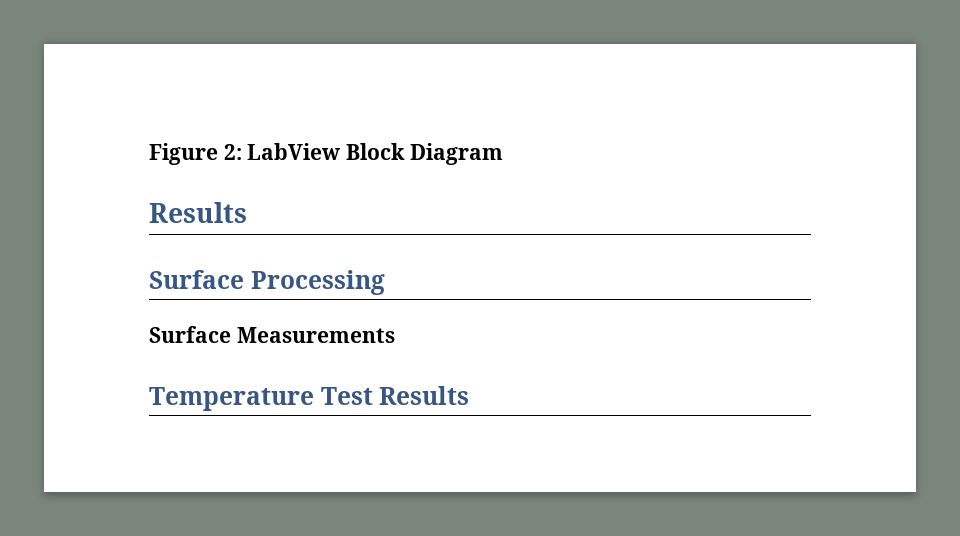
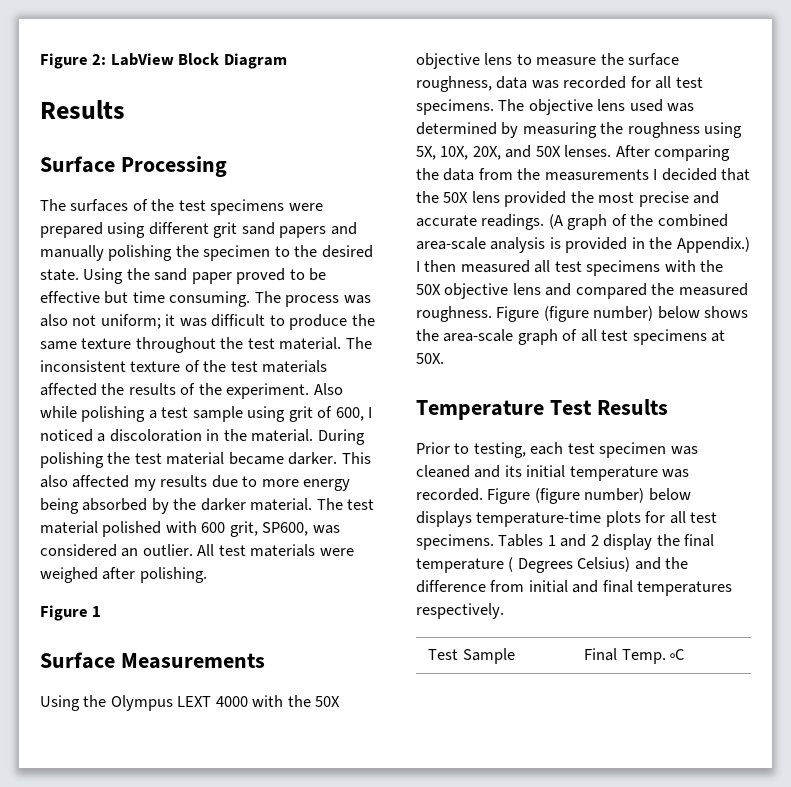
[149,326,395,343] [149,386,470,411] Surface Measurements // Temperature Test Results -> [40,199,323,215] [40,222,357,238] [40,245,373,261] [40,268,327,284] [40,291,371,307] [40,314,375,330] [40,337,372,353] [40,360,328,373] [40,383,343,399] [40,406,373,422] [40,429,365,445] [40,452,371,468] [40,475,351,491] [40,498,375,514] [40,521,340,537] [40,544,354,557] [40,567,207,583] [40,605,102,621] [40,652,265,669] [40,695,341,711] [416,53,680,69] [416,76,703,92] [416,99,695,115] [416,122,743,138] [416,145,731,161] [416,168,751,181] [416,191,720,207] [416,214,728,230] [416,237,750,253] [416,260,724,276] [416,283,748,299] [416,306,749,322] [416,329,726,345] [416,353,444,364] [416,399,668,420] [416,442,698,458] [416,465,690,481] [416,488,691,504] [416,511,718,527] [416,534,715,550] [416,557,689,573] [416,580,733,596] [416,603,504,619] [428,648,515,664] [584,648,685,664] The surfaces of the test specimens were prepared using different grit sand papers and manually polishing the specimen to the desired state. Using the sand paper proved to be effective but time consuming. The process was also not uniform; it was difficult to produce the same texture throughout the test material. The inconsistent texture of the test materials affected the results of the experiment. Also while polishing a test sample using grit of 600, I noticed a discoloration in the material. During polishing the test material became darker. This also affected my results due to more energy being absorbed by the darker material. The test material polished with 600 grit, SP600, was considered an outlier. All test materials were weighed after polishing. // Figure 1 // Surface Measurements // Using the Olympus LEXT 4000 with the 50X objective lens to measure the surface roughness, data was recorded for all test specimens. The objective lens used was determined by measuring the roughness using 5X, 10X, 20X, and 50X lenses. After comparing the data from the measurements I decided that the 50X lens provided the most precise and accurate readings. (A graph of the combined area-scale analysis is provided in the Appendix.) I then measured all test specimens with the 50X objective lens and compared the measured roughness. Figure (figure number) below shows the area-scale graph of all test specimens at 50X. // Temperature Test Results // Prior to testing, each test specimen was cleaned and its initial temperature was recorded. Figure (figure number) below displays temperature-time plots for all test specimens. Tables 1 and 2 display the final temperature ( Degrees Celsius) and the difference from initial and final temperatures respectively. // Test Sample | Final Temp. ◦C

